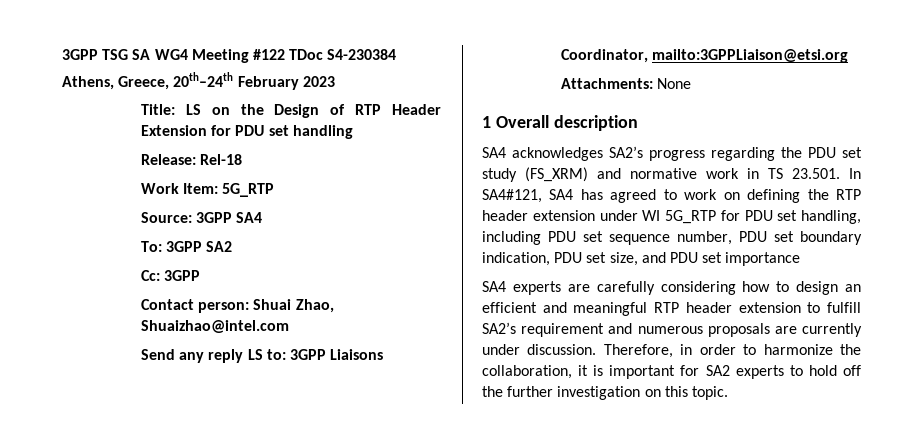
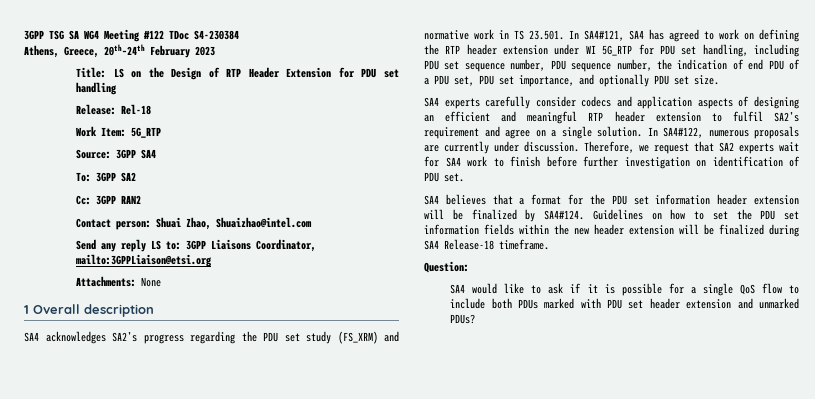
(201, 275) none -> [121,195,142,204] RAN2
[774,231,862,245] [482,252,801,266] set boundary indication, PDU set size, and PDU set importance -> [571,59,800,72] [424,74,719,87] sequence number, the indication of end PDU of a PDU set, PDU set importance, and optionally PDU set size.
[567,281,839,295] are carefully considering how to design -> [485,96,799,109] carefully consider codecs and application aspects of designing
[827,302,861,313] fulfill -> [732,111,763,122] fulfil
(633, 328) none -> [505,126,703,139] agree on a single solution. In SA4#122,
[680,344,861,355] [482,365,861,379] [482,386,728,400] in order to harmonize the collaboration, it is important for SA2 experts to hold off the further investigation on this topic. -> [639,141,799,154] [424,156,800,169] [424,172,464,182] [424,194,799,205] [424,209,799,222] [424,224,799,237] [424,239,549,250] [424,261,469,273] [450,283,799,296] [450,298,799,309] [450,314,476,324] we request that SA2 experts wait for SA4 work to finish before further investigation on identification of PDU set. // SA4 believes that a format for the PDU set information header extension will be finalized by SA4#124. Guidelines on how to set the PDU set information fields within the new header extension will be finalized during SA4 Release-18 timeframe. // Question: // SA4 would like to ask if it is possible for a single QoS flow to include both PDUs marked with PDU set header extension and unmarked PDUs?

